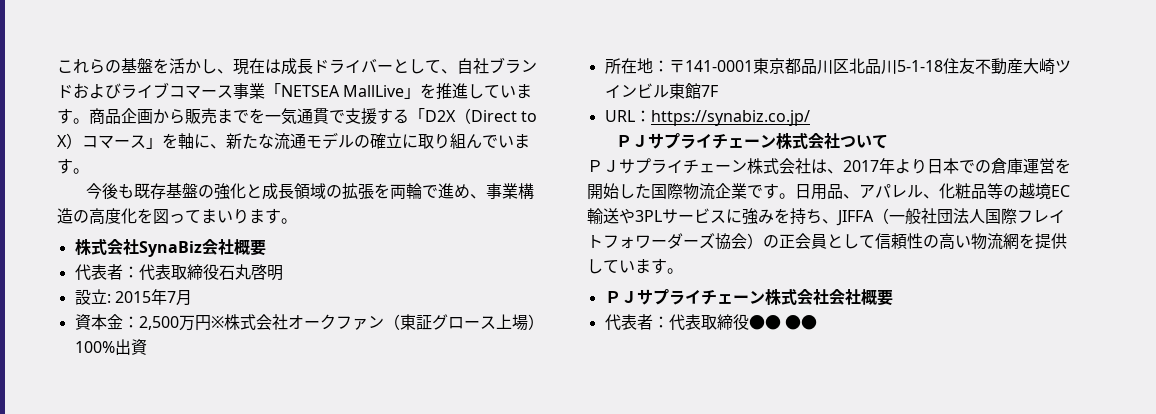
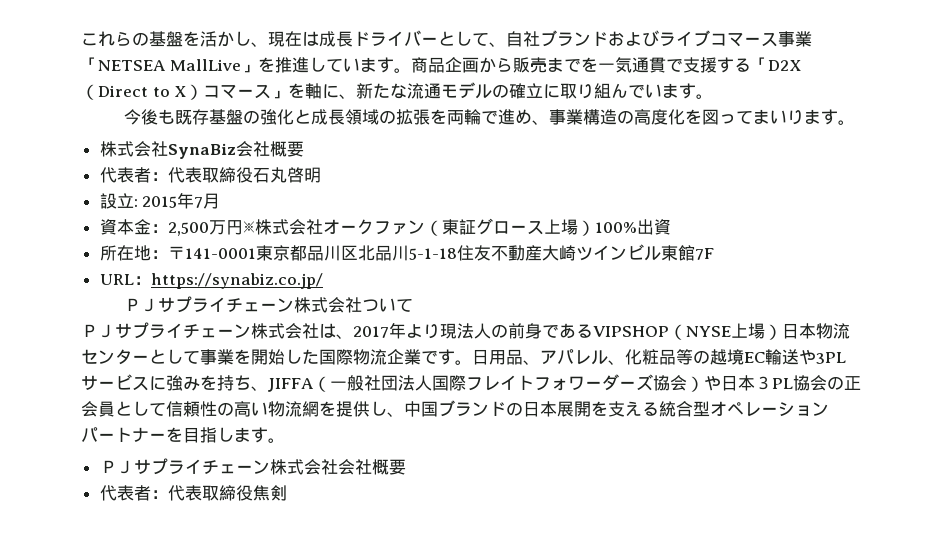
[927,158,1055,174] 日本での倉庫運営 -> [440,323,850,340] [81,349,234,365] 現法人の前身であるVIPSHOP（NYSE上場）日本物流センターとして事業
(763, 241) none -> [704,375,827,391] や日本３PL協会
[603,260,635,273] てい -> [387,400,829,417] [81,427,234,443] 、中国ブランドの日本展開を支える統合型オペレーションパートナーを目指し
[748,315,817,330] ●● ●● -> [252,485,287,501] 焦剣

